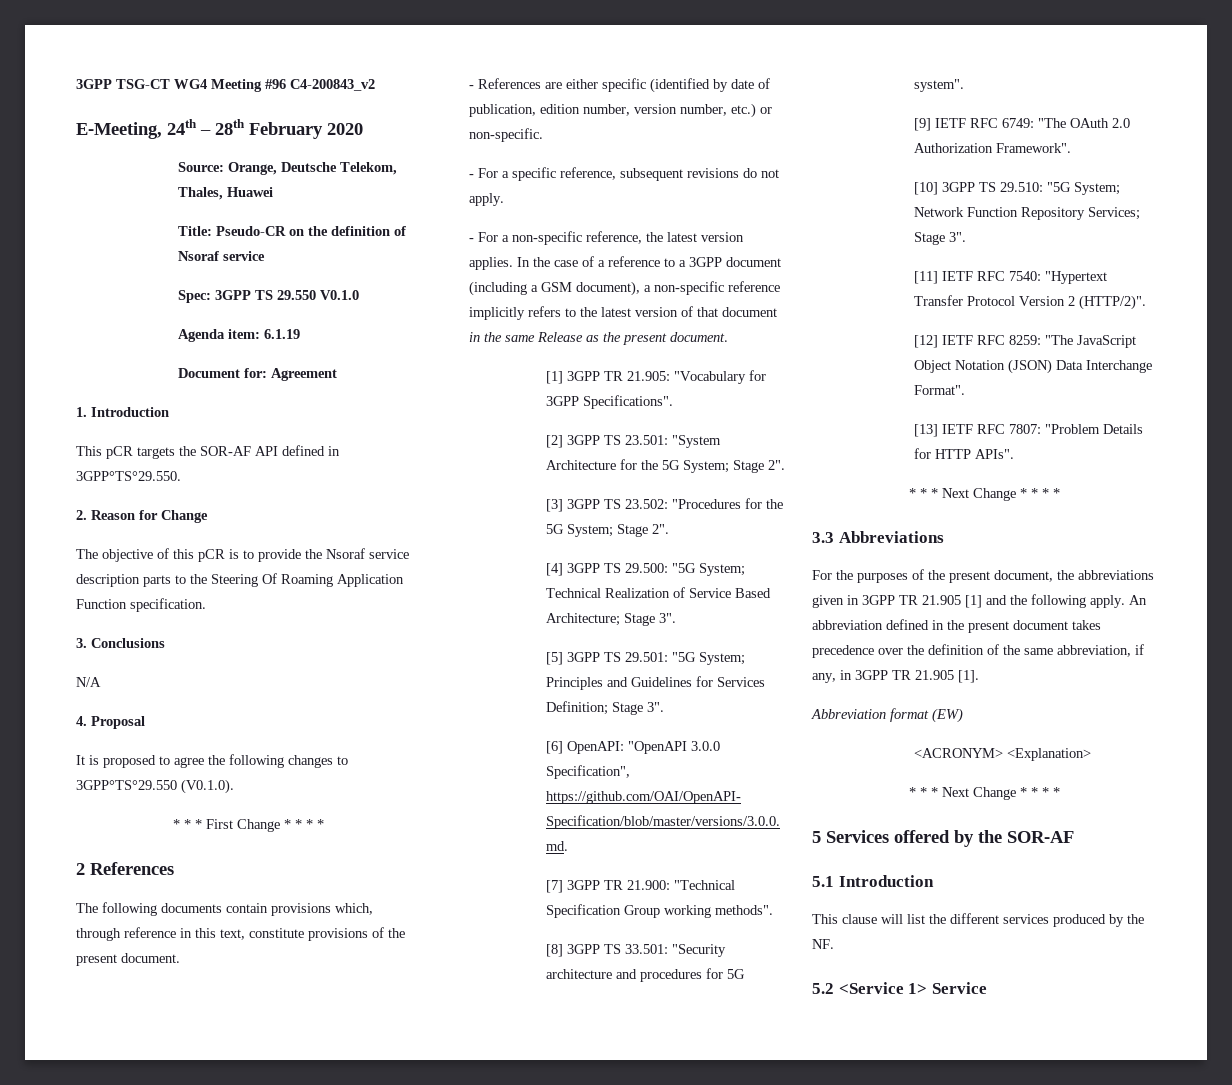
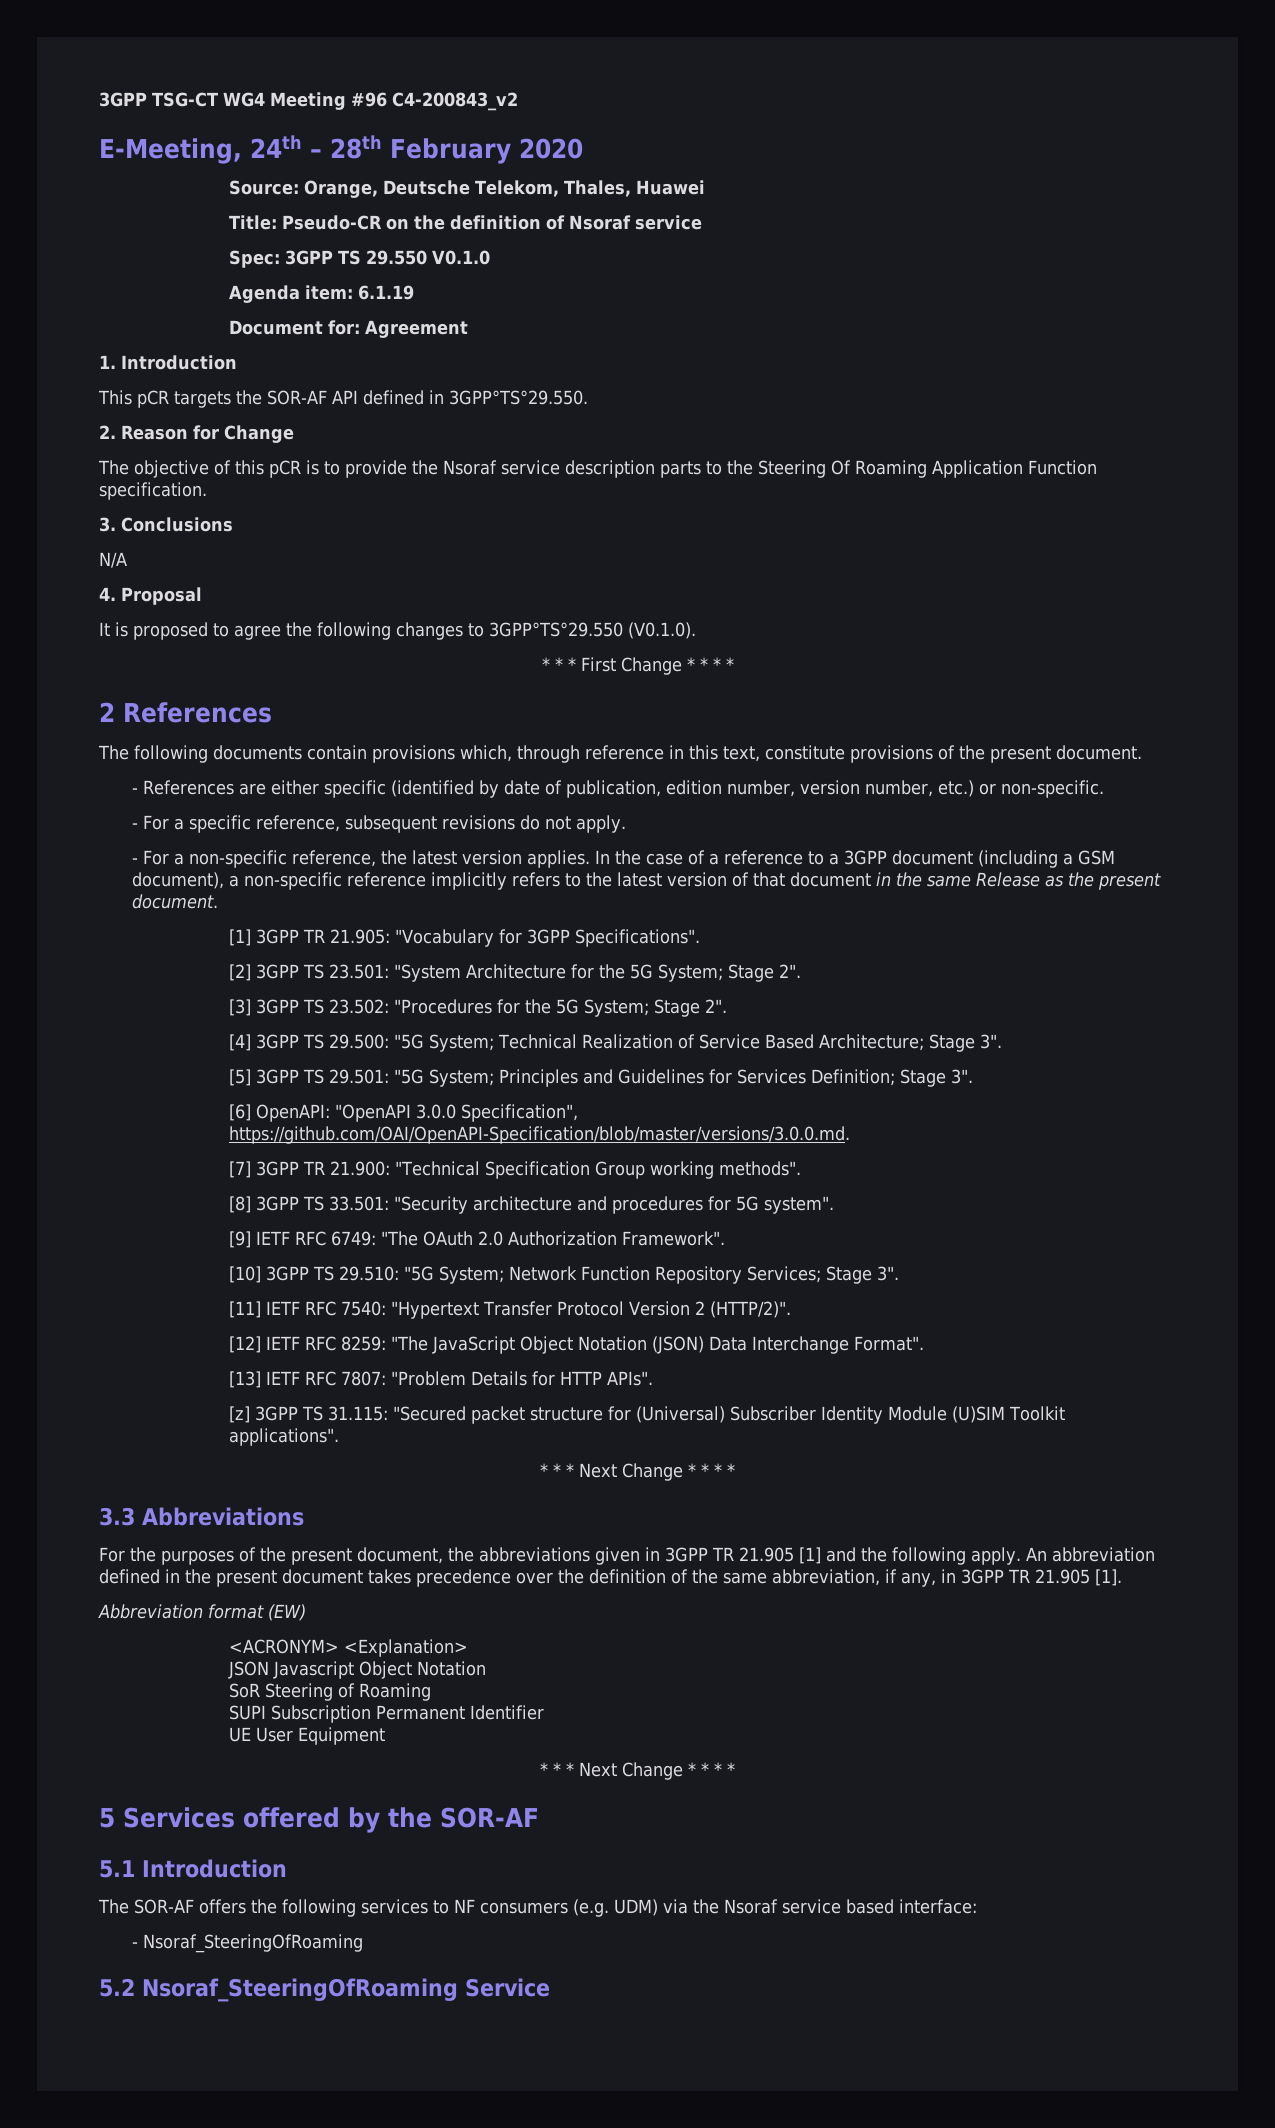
(1014, 454) none -> [229,1406,1066,1424] [229,1428,340,1446] // [z] 3GPP TS 31.115: "Secured packet structure for (Universal) Subscriber Identity Module (U)SIM Toolkit applications".
(1091, 754) none -> [228,1661,487,1679] [229,1683,432,1701] [229,1705,545,1723] [229,1727,386,1745] // JSON Javascript Object Notation // SoR Steering of Roaming // SUPI Subscription Permanent Identifier // UE User Equipment
[812,913,1144,927] [812,939,834,949] This clause will list the different services produced by the NF. -> [98,1899,977,1917] [131,1934,363,1953] The SOR-AF offers the following services to NF consumers (e.g. UDM) via the Nsoraf service based interface: // - Nsoraf_SteeringOfRoaming
[838,982,928,994] <Service 1> -> [142,1978,458,2002] Nsoraf_SteeringOfRoaming

